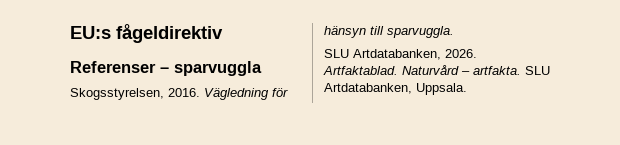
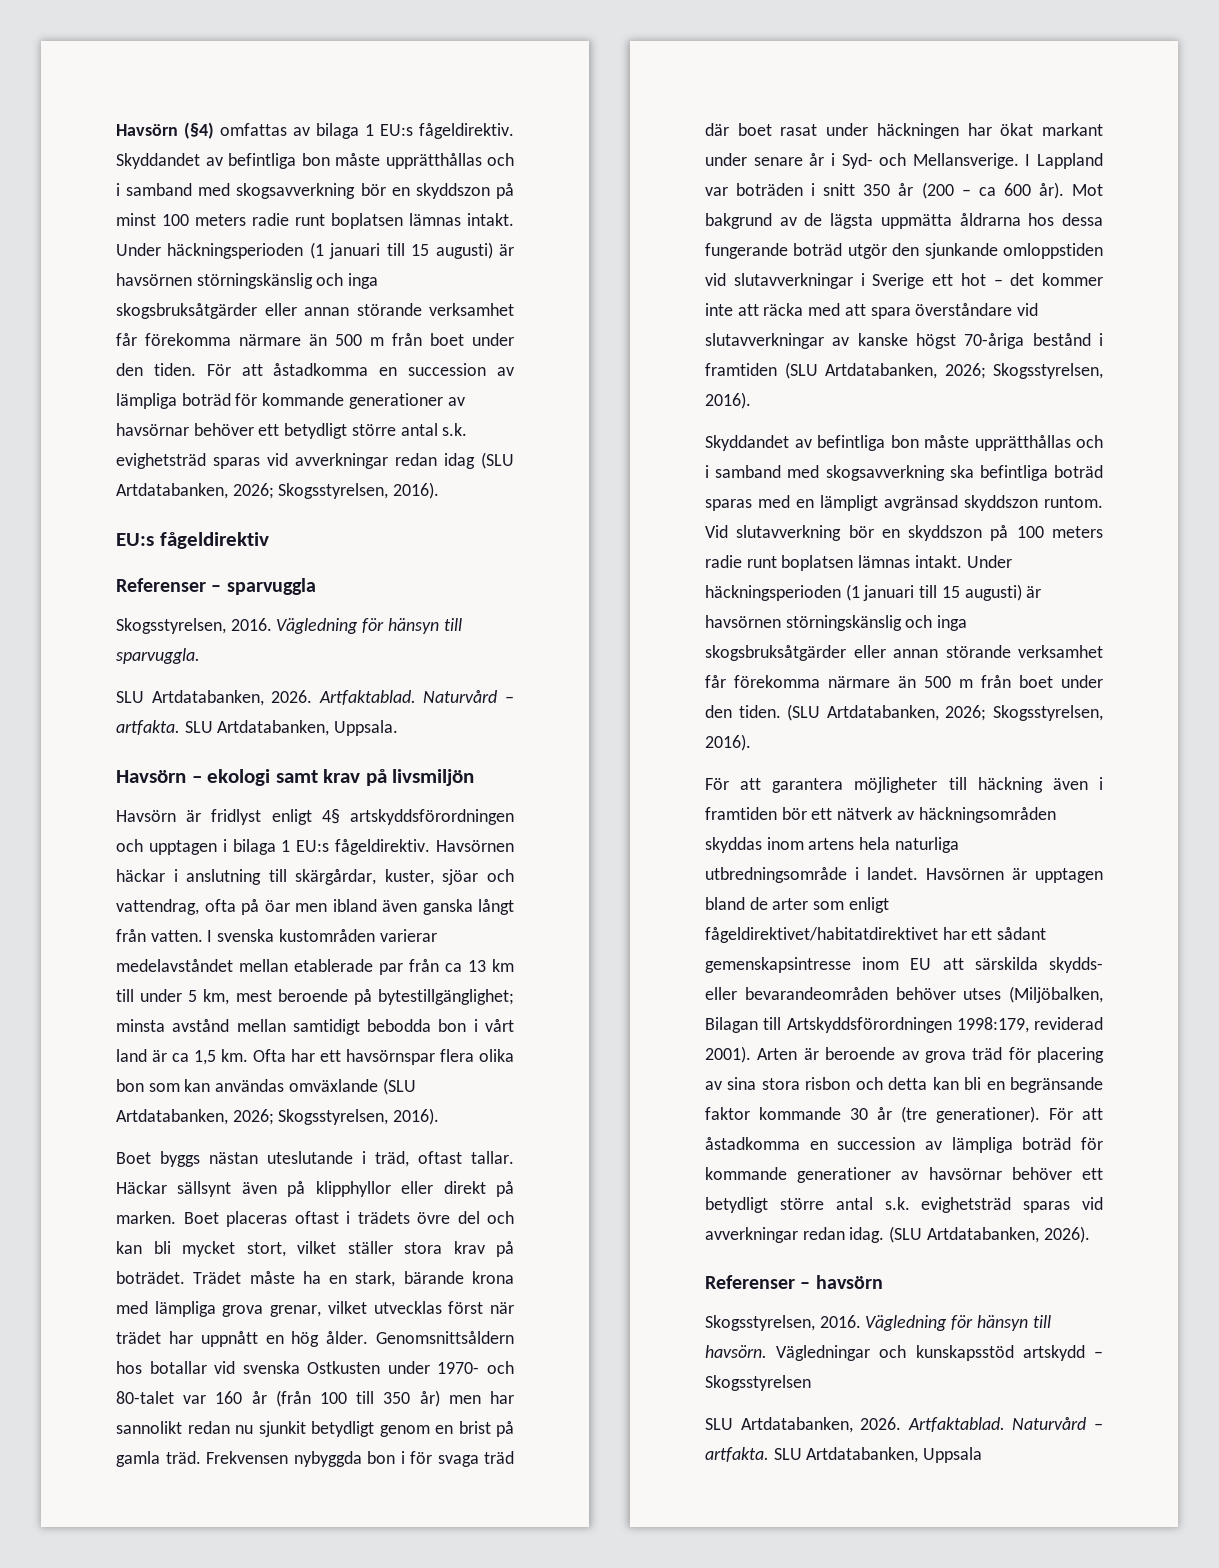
(70, 32) none -> [116,122,514,139] [116,153,514,169] [116,183,514,199] [116,213,514,229] [116,242,515,259] [116,273,379,289] [116,303,514,319] [116,333,514,346] [116,363,514,376] [116,393,465,409] [116,423,468,439] [116,452,514,469] [116,482,440,499] Havsörn (§4) omfattas av bilaga 1 EU:s fågeldirektiv. Skyddandet av befintliga bon måste upprätthållas och i samband med skogsavverkning bör en skyddszon på minst 100 meters radie runt boplatsen lämnas intakt. Under häckningsperioden (1 januari till 15 augusti) är havsörnen störningskänslig och inga skogsbruksåtgärder eller annan störande verksamhet får förekomma närmare än 500 m från boet under den tiden. För att åstadkomma en succession av lämpliga boträd för kommande generationer av havsörnar behöver ett betydligt större antal s.k. evighetsträd sparas vid avverkningar redan idag (SLU Artdatabanken, 2026; Skogsstyrelsen, 2016). //
(467, 89) none -> [116,769,475,786] [116,809,514,825] [116,839,514,855] [116,869,514,885] [116,899,514,915] [116,929,437,942] [116,959,514,975] [116,989,514,1005] [116,1019,514,1035] [116,1049,514,1065] [116,1078,416,1095] [116,1108,440,1125] [116,1151,514,1167] [116,1181,514,1197] [116,1211,514,1227] [116,1241,514,1257] [116,1271,514,1287] [116,1301,514,1317] [116,1331,514,1347] [116,1361,514,1374] [116,1390,514,1407] [116,1421,514,1437] [116,1451,514,1467] [705,123,1103,139] [705,153,1103,169] [705,182,1103,199] [705,213,1103,229] [705,243,1103,259] [705,273,1103,289] [705,303,1039,319] [705,333,1103,349] [705,362,1103,379] [705,392,751,409] [705,435,1103,451] [705,465,1103,481] [705,495,1103,511] [705,525,1103,541] [705,555,1012,571] [705,584,1042,601] [705,615,968,631] [705,645,1103,661] [705,675,1103,688] [705,704,1103,721] [705,734,751,751] [705,777,1103,793] [705,807,1056,823] [705,837,959,853] [705,867,1103,883] [705,897,889,913] [705,927,1047,943] [705,957,1103,973] [705,986,1103,1003] [705,1017,1103,1033] [705,1046,1104,1063] [705,1077,1103,1093] [705,1106,1103,1123] [705,1137,1103,1153] [705,1167,1103,1183] [705,1197,1103,1213] [705,1226,1090,1243] [705,1275,883,1289] [705,1315,1051,1331] [705,1345,1103,1361] [705,1375,811,1391] [705,1417,1103,1433] [705,1447,983,1463] // Havsörn – ekologi samt krav på livsmiljön // Havsörn är fridlyst enligt 4§ artskyddsförordningen och upptagen i bilaga 1 EU:s fågeldirektiv. Havsörnen häckar i anslutning till skärgårdar, kuster, sjöar och vattendrag, ofta på öar men ibland även ganska långt från vatten. I svenska kustområden varierar medelavståndet mellan etablerade par från ca 13 km till under 5 km, mest beroende på bytestillgänglighet; minsta avstånd mellan samtidigt bebodda bon i vårt land är ca 1,5 km. Ofta har ett havsörnspar flera olika bon som kan användas omväxlande (SLU Artdatabanken, 2026; Skogsstyrelsen, 2016). // Boet byggs nästan uteslutande i träd, oftast tallar. Häckar sällsynt även på klipphyllor eller direkt på marken. Boet placeras oftast i trädets övre del och kan bli mycket stort, vilket ställer stora krav på boträdet. Trädet måste ha en stark, bärande krona med lämpliga grova grenar, vilket utvecklas först när trädet har uppnått en hög ålder. Genomsnittsåldern hos botallar vid svenska Ostkusten under 1970- och 80-talet var 160 år (från 100 till 350 år) men har sannolikt redan nu sjunkit betydligt genom en brist på gamla träd. Frekvensen nybyggda bon i för svaga träd där boet rasat under häckningen har ökat markant under senare år i Syd- och Mellansverige. I Lappland var boträden i snitt 350 år (200 – ca 600 år). Mot bakgrund av de lägsta uppmätta åldrarna hos dessa fungerande boträd utgör den sjunkande omloppstiden vid slutavverkningar i Sverige ett hot – det kommer inte att räcka med att spara överståndare vid slutavverkningar av kanske högst 70-åriga bestånd i framtiden (SLU Artdatabanken, 2026; Skogsstyrelsen, 2016). // Skyddandet av befintliga bon måste upprätthållas och i samband med skogsavverkning ska befintliga boträd sparas med en lämpligt avgränsad skyddszon runtom. Vid slutavverkning bör en skyddszon på 100 meters radie runt boplatsen lämnas intakt. Under häckningsperioden (1 januari till 15 augusti) är havsörnen störningskänslig och inga skogsbruksåtgärder eller annan störande verksamhet får förekomma närmare än 500 m från boet under den tiden. (SLU Artdatabanken, 2026; Skogsstyrelsen, 2016). // För att garantera möjligheter till häckning även i framtiden bör ett nätverk av häckningsområden skyddas inom artens hela naturliga utbredningsområde i landet. Havsörnen är upptagen bland de arter som enligt fågeldirektivet/habitatdirektivet har ett sådant gemenskapsintresse inom EU att särskilda skydds- eller bevarandeområden behöver utses (Miljöbalken, Bilagan till Artskyddsförordningen 1998:179, reviderad 2001). Arten är beroende av grova träd för placering av sina stora risbon och detta kan bli en begränsande faktor kommande 30 år (tre generationer). För att åstadkomma en succession av lämpliga boträd för kommande generationer av havsörnar behöver ett betydligt större antal s.k. evighetsträd sparas vid avverkningar redan idag. (SLU Artdatabanken, 2026). // Referenser – havsörn // Skogsstyrelsen, 2016. Vägledning för hänsyn till havsörn. Vägledningar och kunskapsstöd artskydd – Skogsstyrelsen // SLU Artdatabanken, 2026. Artfaktablad. Naturvård – artfakta. SLU Artdatabanken, Uppsala

